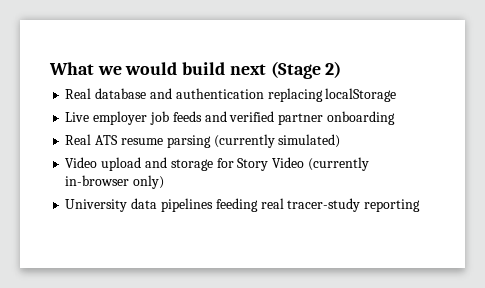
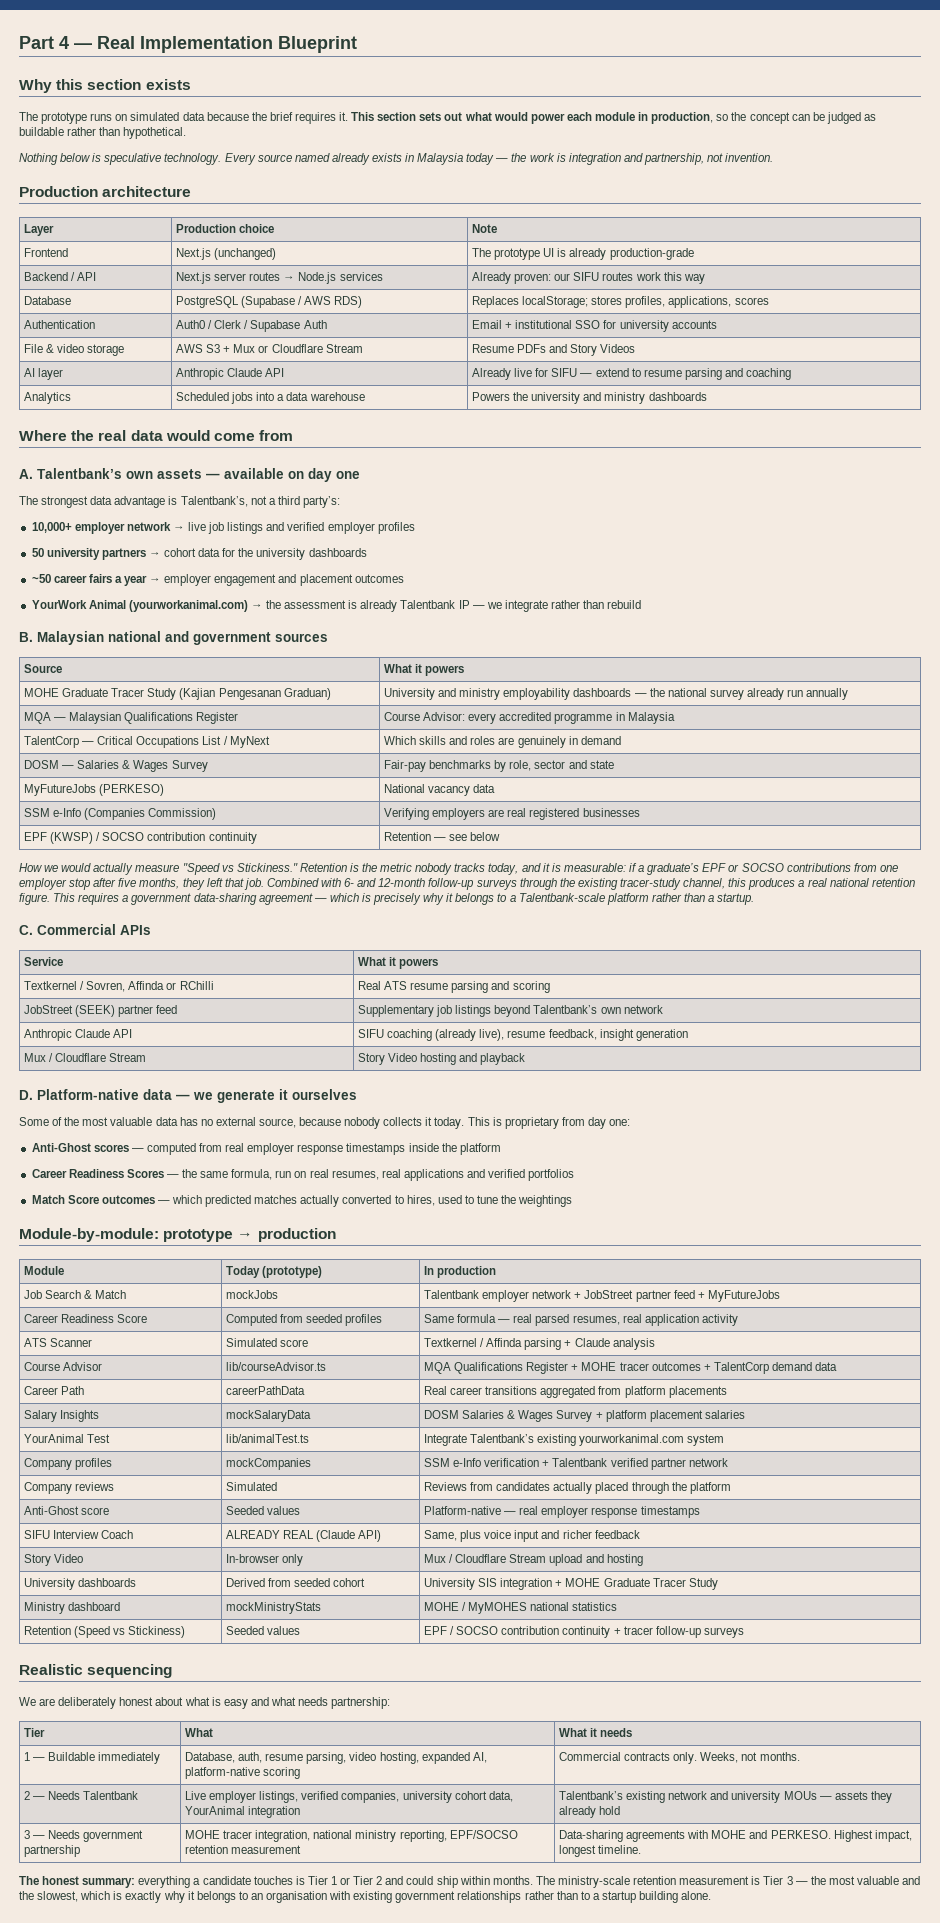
[49,61,342,79] [65,88,397,102] [65,111,395,125] [65,134,341,148] [65,157,369,171] [65,175,165,189] [65,198,421,212] What we would build next (Stage 2) // Real database and authentication replacing localStorage // Live employer job feeds and verified partner onboarding // Real ATS resume parsing (currently simulated) // Video upload and storage for Story Video (currently in-browser only) // University data pipelines feeding real tracer-study reporting -> [19,36,357,53] [19,79,191,93] [19,112,876,124] [19,127,187,139] [19,153,774,165] [19,186,192,197] [23,224,54,236] [175,224,275,233] [471,224,497,233] [23,248,68,257] [175,248,277,260] [471,248,694,260] [23,272,97,281] [175,272,383,284] [471,272,705,284] [23,296,71,305] [175,296,363,308] [471,296,769,308] [23,320,95,329] [175,320,327,332] [471,320,717,332] [23,344,125,356] [175,344,363,353] [471,344,636,356] [23,368,64,380] [175,368,285,380] [471,368,792,380] [23,392,71,404] [175,392,365,404] [471,392,707,404] [19,430,294,441] [19,468,360,482] [19,496,340,508] [31,522,415,534] [31,548,367,560] [31,574,404,586] [31,600,642,612] [19,631,328,645] [23,664,62,673] [383,664,465,676] [23,688,331,700] [383,688,849,700] [23,712,239,724] [383,712,675,724] [23,736,270,748] [383,736,621,748] [23,760,208,772] [383,760,614,772] [23,784,165,796] [383,784,496,796] [23,808,217,820] [383,808,640,820] [23,832,257,844] [383,832,501,841] [19,863,898,875] [19,878,915,890] [19,893,755,905] [19,924,151,935] [23,957,63,966] [357,957,439,969] [23,981,214,992] [357,981,550,993] [23,1005,178,1017] [357,1005,663,1017] [23,1029,133,1041] [357,1029,688,1041] [23,1053,147,1062] [357,1053,526,1065] [19,1089,357,1103] [19,1117,631,1129] [31,1143,501,1155] [31,1169,575,1181] [31,1195,573,1207] [19,1228,336,1242] [23,1266,64,1275] [225,1266,323,1278] [423,1266,497,1278] [23,1290,127,1299] [225,1290,278,1299] [423,1290,780,1302] [23,1314,148,1323] [225,1314,383,1326] [423,1314,738,1326] [23,1338,93,1347] [225,1338,309,1347] [423,1338,655,1350] [23,1362,103,1371] [225,1362,326,1371] [423,1362,838,1374] [23,1386,85,1395] [225,1386,305,1395] [423,1386,727,1398] [23,1410,100,1422] [225,1410,311,1422] [423,1410,745,1422] [23,1434,111,1443] [225,1434,309,1443] [423,1434,725,1446] [23,1458,113,1470] [225,1458,311,1470] [423,1458,728,1470] [23,1482,115,1494] [225,1482,277,1491] [423,1482,731,1494] [23,1506,110,1515] [225,1506,301,1515] [423,1506,700,1518] [23,1530,134,1539] [225,1530,382,1542] [423,1530,640,1542] [23,1554,84,1566] [225,1554,304,1566] [423,1554,643,1566] [23,1578,137,1590] [225,1578,366,1587] [423,1578,718,1590] [23,1602,121,1614] [225,1602,321,1614] [423,1602,618,1614] [23,1626,186,1638] [225,1626,301,1635] [423,1626,744,1638] [19,1664,173,1678] [19,1697,391,1709] [23,1728,45,1737] [184,1728,213,1737] [558,1728,633,1737] [23,1752,161,1764] [184,1752,487,1764] [184,1767,301,1779] [558,1752,800,1764] [23,1791,139,1800] [184,1791,513,1803] [184,1806,301,1818] [558,1791,892,1803] [558,1806,621,1818] [23,1830,144,1842] [23,1845,80,1857] [184,1830,518,1842] [184,1845,302,1854] [558,1830,912,1842] [558,1845,642,1857] [19,1876,921,1888] [19,1891,712,1903] Part 4 — Real Implementation Blueprint // Why this section exists // The prototype runs on simulated data because the brief requires it. This section sets out what would power each module in production, so the concept can be judged as buildable rather than hypothetical. // Nothing below is speculative technology. Every source named already exists in Malaysia today — the work is integration and partnership, not invention. // Production architecture // Layer | Production choice | Note // Frontend | Next.js (unchanged) | The prototype UI is already production-grade // Backend / API | Next.js server routes → Node.js services | Already proven: our SIFU routes work this way // Database | PostgreSQL (Supabase / AWS RDS) | Replaces localStorage; stores profiles, applications, scores // Authentication | Auth0 / Clerk / Supabase Auth | Email + institutional SSO for university accounts // File & video storage | AWS S3 + Mux or Cloudflare Stream | Resume PDFs and Story Videos // AI layer | Anthropic Claude API | Already live for SIFU — extend to resume parsing and coaching // Analytics | Scheduled jobs into a data warehouse | Powers the university and ministry dashboards // Where the real data would come from // A. Talentbank’s own assets — available on day one // The strongest data advantage is Talentbank’s, not a third party’s: // 10,000+ employer network → live job listings and verified employer profiles // 50 university partners → cohort data for the university dashboards // ~50 career fairs a year → employer engagement and placement outcomes // YourWork Animal (yourworkanimal.com) → the assessment is already Talentbank IP — we integrate rather than rebuild // B. Malaysian national and government sources // Source | What it powers // MOHE Graduate Tracer Study (Kajian Pengesanan Graduan) | University and ministry employability dashboards — the national survey already run annually // MQA — Malaysian Qualifications Register | Course Advisor: every accredited programme in Malaysia // TalentCorp — Critical Occupations List / MyNext | Which skills and roles are genuinely in demand // DOSM — Salaries & Wages Survey | Fair-pay benchmarks by role, sector and state // MyFutureJobs (PERKESO) | National vacancy data // SSM e-Info (Companies Commission) | Verifying employers are real registered businesses // EPF (KWSP) / SOCSO contribution continuity | Retention — see below // How we would actually measure "Speed vs Stickiness." Retention is the metric nobody tracks today, and it is measurable: if a graduate’s EPF or SOCSO contributions from one employer stop after five months, they left that job. Combined with 6- and 12-month follow-up surveys through the existing tracer-study channel, this produces a real national retention figure. This requires a government data-sharing agreement — which is precisely why it belongs to a Talentbank-scale platform rather than a startup. // C. Commercial APIs // Service | What it powers // Textkernel / Sovren, Affinda or RChilli | Real ATS resume parsing and scoring // JobStreet (SEEK) partner feed | Supplementary job listings beyond Talentbank’s own network // Anthropic Claude API | SIFU coaching (already live), resume feedback, insight generation // Mux / Cloudflare Stream | Story Video hosting and playback // D. Platform-native data — we generate it ourselves // Some of the most valuable data has no external source, because nobody collects it today. This is proprietary from day one: // Anti-Ghost scores — computed from real employer response timestamps inside the platform // Career Readiness Scores — the same formula, run on real resumes, real applications and verified portfolios // Match Score outcomes — which predicted matches actually converted to hires, used to tune the weightings // Module-by-module: prototype → production // Module | Today (prototype) | In production // Job Search & Match | mockJobs | Talentbank employer network + JobStreet partner feed + MyFutureJobs // Career Readiness Score | Computed from seeded profiles | Same formula — real parsed resumes, real application activity // ATS Scanner | Simulated score | Textkernel / Affinda parsing + Claude analysis // Course Advisor | lib/courseAdvisor.ts | MQA Qualifications Register + MOHE tracer outcomes + TalentCorp demand data // Career Path | careerPathData | Real career transitions aggregated from platform placements // Salary Insights | mockSalaryData | DOSM Salaries & Wages Survey + platform placement salaries // YourAnimal Test | lib/animalTest.ts | Integrate Talentbank’s existing yourworkanimal.com system // Company profiles | mockCompanies | SSM e-Info verification + Talentbank verified partner network // Company reviews | Simulated | Reviews from candidates actually placed through the platform // Anti-Ghost score | Seeded values | Platform-native — real employer response timestamps // SIFU Interview Coach | ALREADY REAL (Claude API) | Same, plus voice input and richer feedback // Story Video | In-browser only | Mux / Cloudflare Stream upload and hosting // University dashboards | Derived from seeded cohort | University SIS integration + MOHE Graduate Tracer Study // Ministry dashboard | mockMinistryStats | MOHE / MyMOHES national statistics // Retention (Speed vs Stickiness) | Seeded values | EPF / SOCSO contribution continuity + tracer follow-up surveys // Realistic sequencing // We are deliberately honest about what is easy and what needs partnership: // Tier | What | What it needs // 1 — Buildable immediately | Database, auth, resume parsing, video hosting, expanded AI, platform-native scoring | Commercial contracts only. Weeks, not months. // 2 — Needs Talentbank | Live employer listings, verified companies, university cohort data, YourAnimal integration | Talentbank’s existing network and university MOUs — assets they already hold // 3 — Needs government partnership | MOHE tracer integration, national ministry reporting, EPF/SOCSO retention measurement | Data-sharing agreements with MOHE and PERKESO. Highest impact, longest timeline. // The honest summary: everything a candidate touches is Tier 1 or Tier 2 and could ship within months. The ministry-scale retention measurement is Tier 3 — the most valuable and the slowest, which is exactly why it belongs to an organisation with existing government relationships rather than to a startup building alone.

